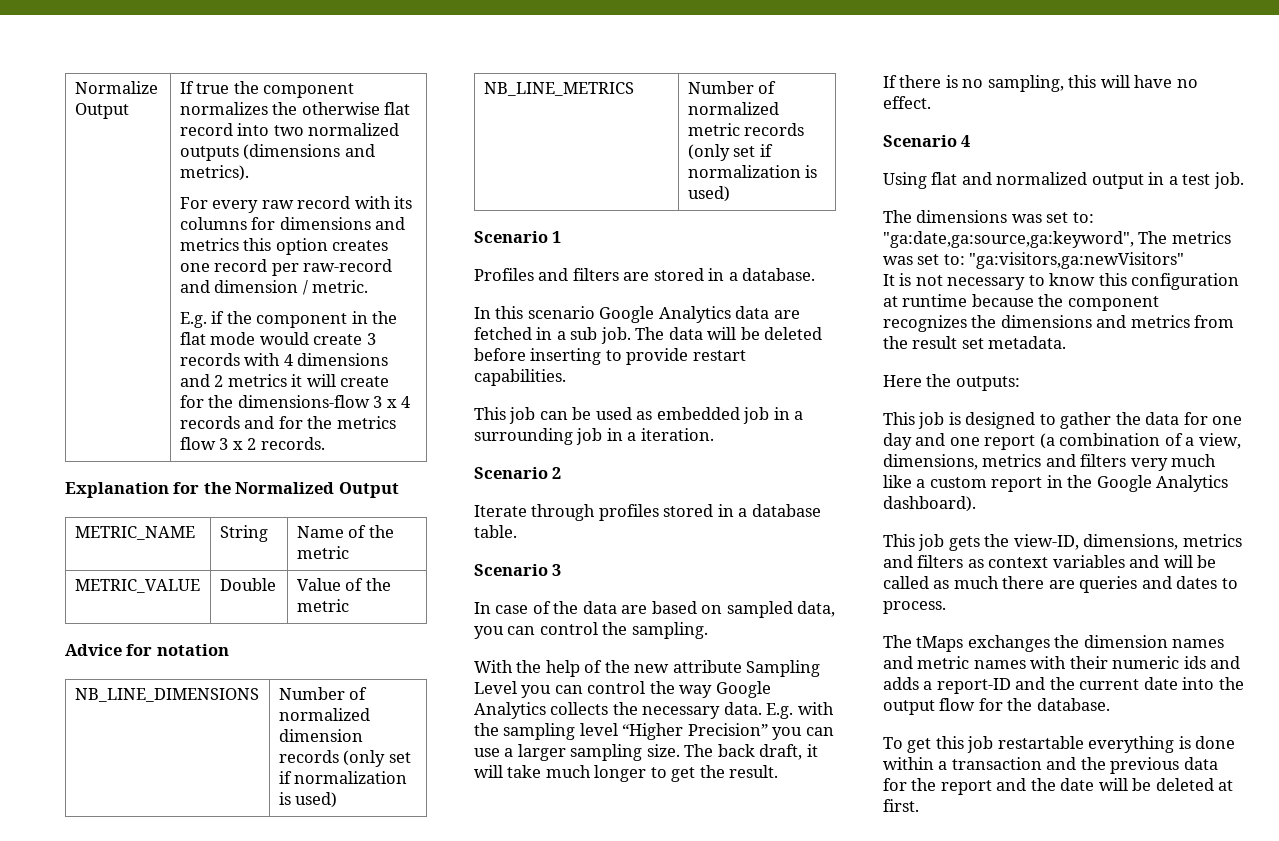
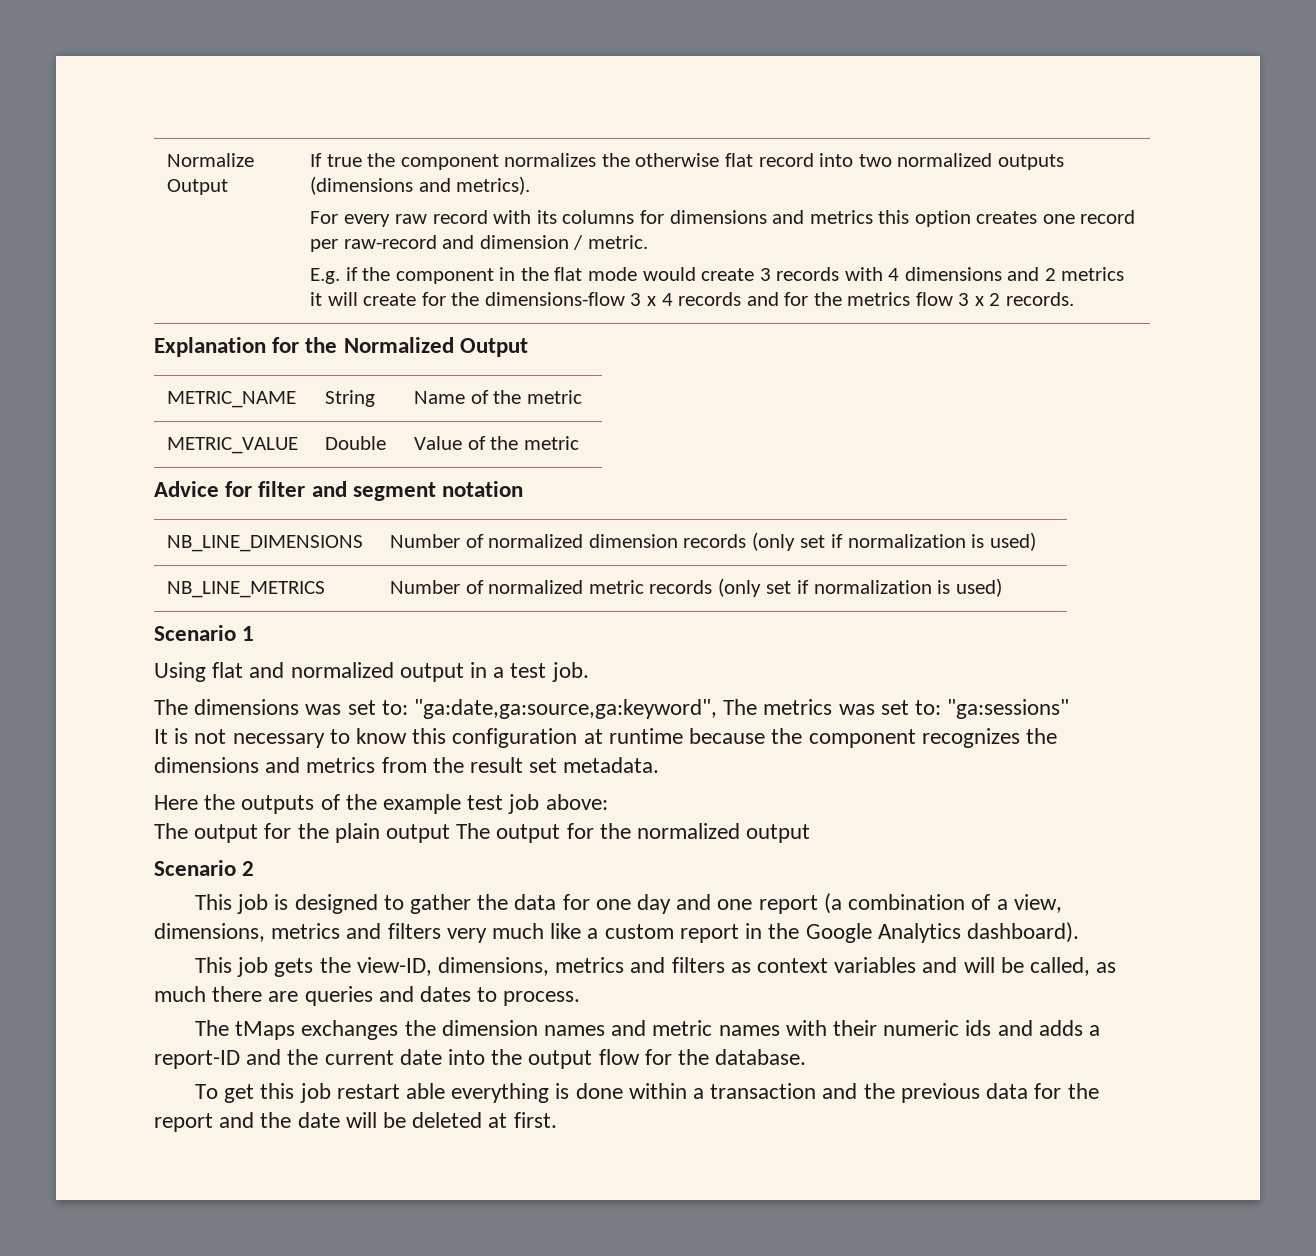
(153, 650) none -> [258,481,436,501] filter and segment
[474,268,816,281] [474,306,800,323] [474,327,823,344] [474,348,746,365] [474,369,566,386] [474,407,804,424] [474,428,714,445] [474,467,562,479] [474,504,821,521] [474,525,517,538] [474,564,562,576] [474,601,836,618] [474,622,708,639] [474,660,821,677] [474,681,771,698] [474,702,834,719] [474,723,834,740] [474,744,818,761] [474,765,779,782] [883,75,1198,92] [883,96,931,109] [883,135,971,147] // Profiles and filters are stored in a database. // In this scenario Google Analytics data are fetched in a sub job. The data will be deleted before inserting to provide restart capabilities. // This job can be used as embedded job in a surrounding job in a iteration. // Scenario 2 // Iterate through profiles stored in a database table. // Scenario 3 // In case of the data are based on sampled data, you can control the sampling. // With the help of the new attribute Sampling Level you can control the way Google Analytics collects the necessary data. E.g. with the sampling level “Higher Precision” you can use a larger sampling size. The back draft, it will take much longer to get the result. // If there is no sampling, this will have no effect. // Scenario 4 -> (255, 633) none
[969,252,1185,269] "ga:visitors,ga:newVisitors" -> [947,699,1070,719] "ga:sessions"
[955,376,1020,391] outputs: -> [241,794,608,814] [154,823,811,843] [154,860,255,876] outputs of the example test job above: // The output for the plain output The output for the normalized output // Scenario 2
[883,576,929,589] called -> [1030,957,1091,976] called,
[997,736,1084,749] restartable -> [336,1083,445,1099] restart able

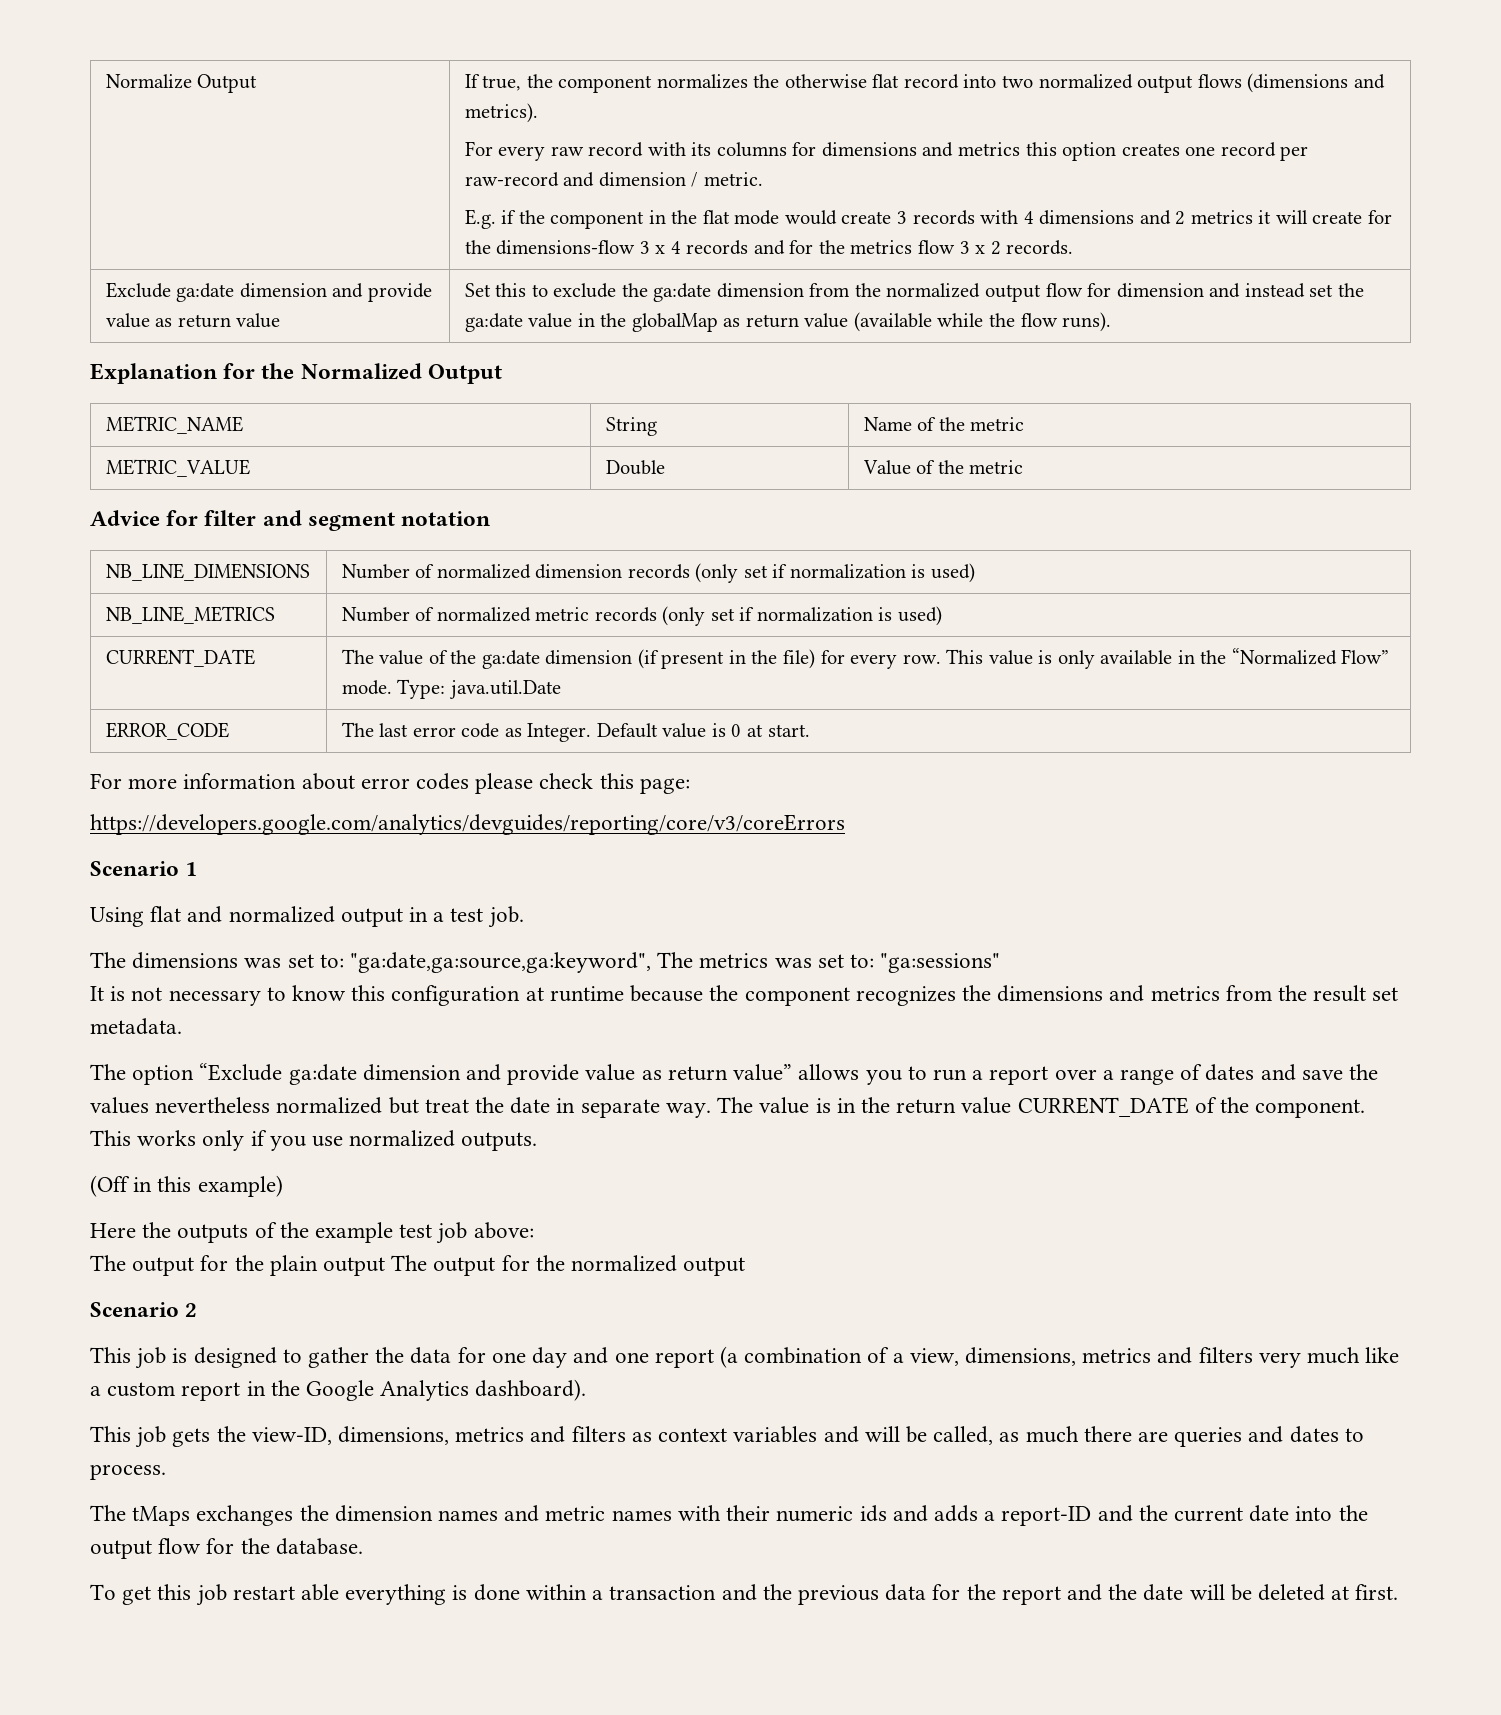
[326,154,362,167] true -> [482,75,522,91] true,
[997,154,1064,170] outputs -> [1137,74,1242,93] output flows
(1074, 299) none -> [105,282,432,302] [105,313,281,328] [464,283,1364,302] [464,312,1112,332] // Exclude ga:date dimension and provide value as return value | Set this to exclude the ga:date dimension from the normalized output flow for dimension and instead set the ga:date value in the globalMap as return value (available while the flow runs).
(1002, 587) none -> [105,649,255,667] [341,648,1390,669] [341,679,561,699] [105,722,229,740] [341,722,810,742] [90,773,690,794] [90,814,845,835] // CURRENT_DATE | The value of the ga:date dimension (if present in the file) for every row. This value is only available in the “Normalized Flow” mode. Type: java.util.Date // ERROR_CODE | The last error code as Integer. Default value is 0 at start. // For more information about error codes please check this page: // https://developers.google.com/analytics/devguides/reporting/core/v3/coreErrors
(660, 765) none -> [90,1063,1379,1085] [90,1097,1366,1118] [90,1130,538,1151] [90,1175,283,1197] // The option “Exclude ga:date dimension and provide value as return value” allows you to run a report over a range of dates and save the values nevertheless normalized but treat the date in separate way. The value is in the return value CURRENT_DATE of the component. This works only if you use normalized outputs. // (Off in this example)

